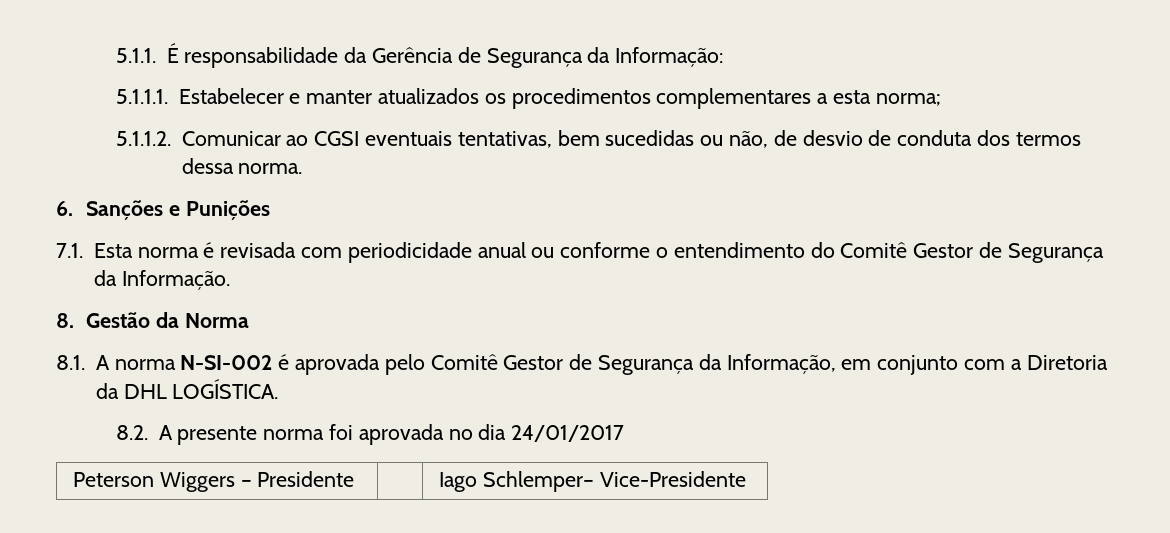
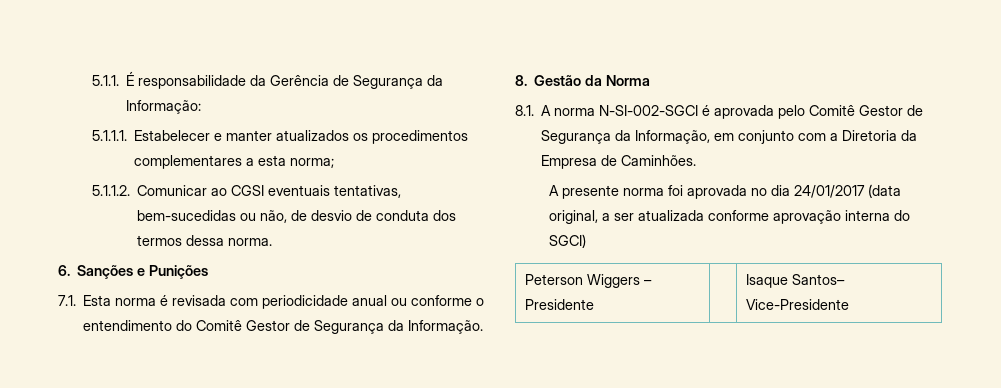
[557,130,695,146] bem sucedidas -> [137,210,237,221] bem-sucedidas
[180,355,273,370] N-SI-002 -> [599,105,699,116] N-SI-002-SGCI
[123,379,279,399] [115,425,148,440] DHL LOGÍSTICA. // 8.2. -> [541,155,697,169] Empresa de Caminhões. //
(625, 433) none -> [867,184,901,198] [548,210,910,224] [548,234,586,248] (data original, a ser atualizada conforme aprovação interna do SGCI)
[439,471,594,492] Iago Schlemper– -> [746,274,846,288] Isaque Santos–

